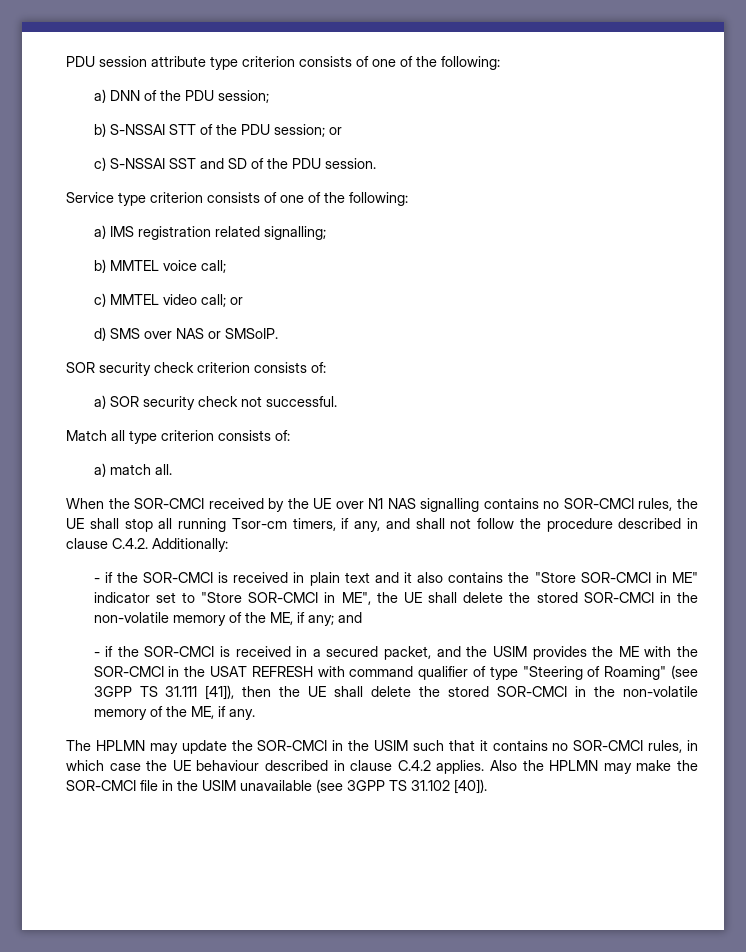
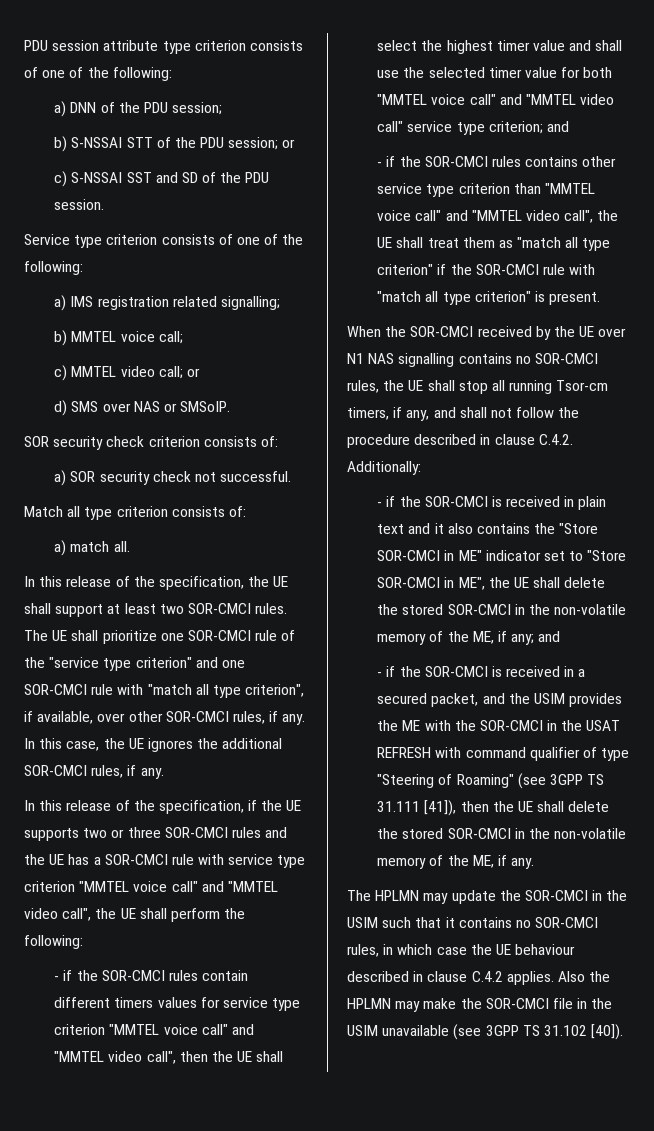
(172, 469) none -> [24,576,289,590] [24,603,288,617] [24,630,296,644] [24,657,245,671] [24,684,305,698] [24,711,306,725] [24,738,283,752] [24,765,164,779] [24,800,302,814] [24,827,288,841] [24,854,306,868] [24,881,278,892] [24,908,246,922] [24,935,83,949] [54,970,249,981] [54,997,301,1011] [54,1024,254,1035] [54,1051,284,1064] [377,40,623,54] [377,67,613,78] [377,94,615,105] [377,121,569,135] [377,156,617,167] [377,183,595,197] [377,210,619,223] [377,237,611,251] [377,264,596,275] [377,291,601,305] // In this release of the specification, the UE shall support at least two SOR-CMCI rules. The UE shall prioritize one SOR-CMCI rule of the "service type criterion" and one SOR-CMCI rule with "match all type criterion", if available, over other SOR-CMCI rules, if any. In this case, the UE ignores the additional SOR-CMCI rules, if any. // In this release of the specification, if the UE supports two or three SOR-CMCI rules and the UE has a SOR-CMCI rule with service type criterion "MMTEL voice call" and "MMTEL video call", the UE shall perform the following: // - if the SOR-CMCI rules contain different timers values for service type criterion "MMTEL voice call" and "MMTEL video call", then the UE shall select the highest timer value and shall use the selected timer value for both "MMTEL voice call" and "MMTEL video call" service type criterion; and // - if the SOR-CMCI rules contains other service type criterion than "MMTEL voice call" and "MMTEL video call", the UE shall treat them as "match all type criterion" if the SOR-CMCI rule with "match all type criterion" is present.

